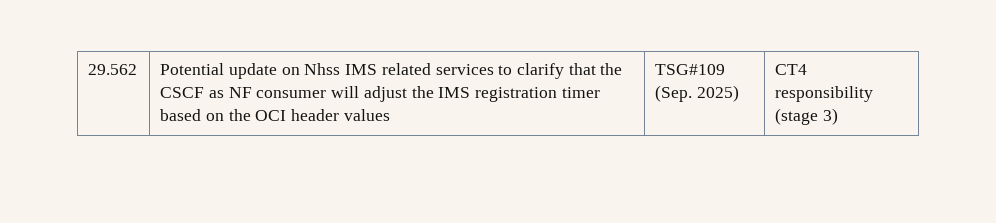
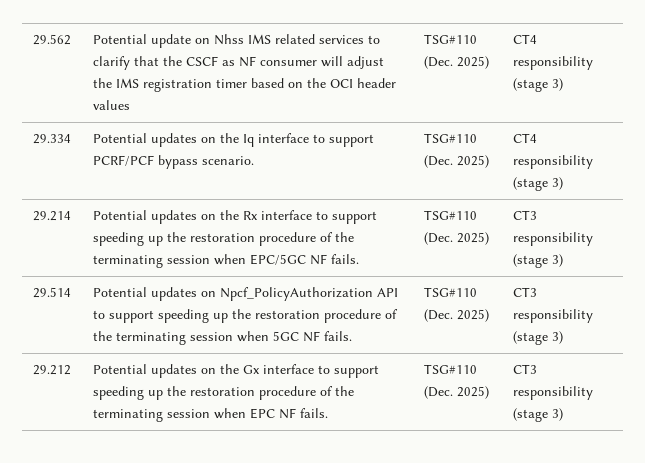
[655,64,726,75] [655,85,739,102] [775,64,808,75] [775,86,874,102] [775,108,838,125] TSG#109 (Sep. 2025) | CT4 responsibility (stage 3) -> [423,34,477,44] [423,56,489,69] [512,34,537,44] [512,56,593,70] [512,78,563,92] [32,134,71,144] [92,133,374,147] [92,155,254,169] [423,133,477,143] [423,155,489,168] [512,133,537,143] [512,155,593,169] [512,177,563,191] [32,211,71,221] [92,210,377,224] [92,232,354,246] [92,254,359,268] [423,210,477,220] [423,232,489,245] [512,210,537,220] [512,232,593,246] [512,254,563,268] [32,287,71,298] [92,287,398,301] [92,309,398,323] [92,331,352,345] [423,287,477,297] [423,309,489,322] [512,287,537,297] [512,309,593,323] [512,331,563,345] [32,365,71,375] [92,364,379,378] [92,386,354,400] [92,408,328,422] [423,364,477,374] [423,386,489,399] [512,364,537,374] [512,386,593,400] [512,408,563,422] TSG#110 (Dec. 2025) | CT4 responsibility (stage 3) // 29.334 | Potential updates on the Iq interface to support PCRF/PCF bypass scenario. | TSG#110 (Dec. 2025) | CT4 responsibility (stage 3) // 29.214 | Potential updates on the Rx interface to support speeding up the restoration procedure of the terminating session when EPC/5GC NF fails. | TSG#110 (Dec. 2025) | CT3 responsibility (stage 3) // 29.514 | Potential updates on Npcf_PolicyAuthorization API to support speeding up the restoration procedure of the terminating session when 5GC NF fails. | TSG#110 (Dec. 2025) | CT3 responsibility (stage 3) // 29.212 | Potential updates on the Gx interface to support speeding up the restoration procedure of the terminating session when EPC NF fails. | TSG#110 (Dec. 2025) | CT3 responsibility (stage 3)

